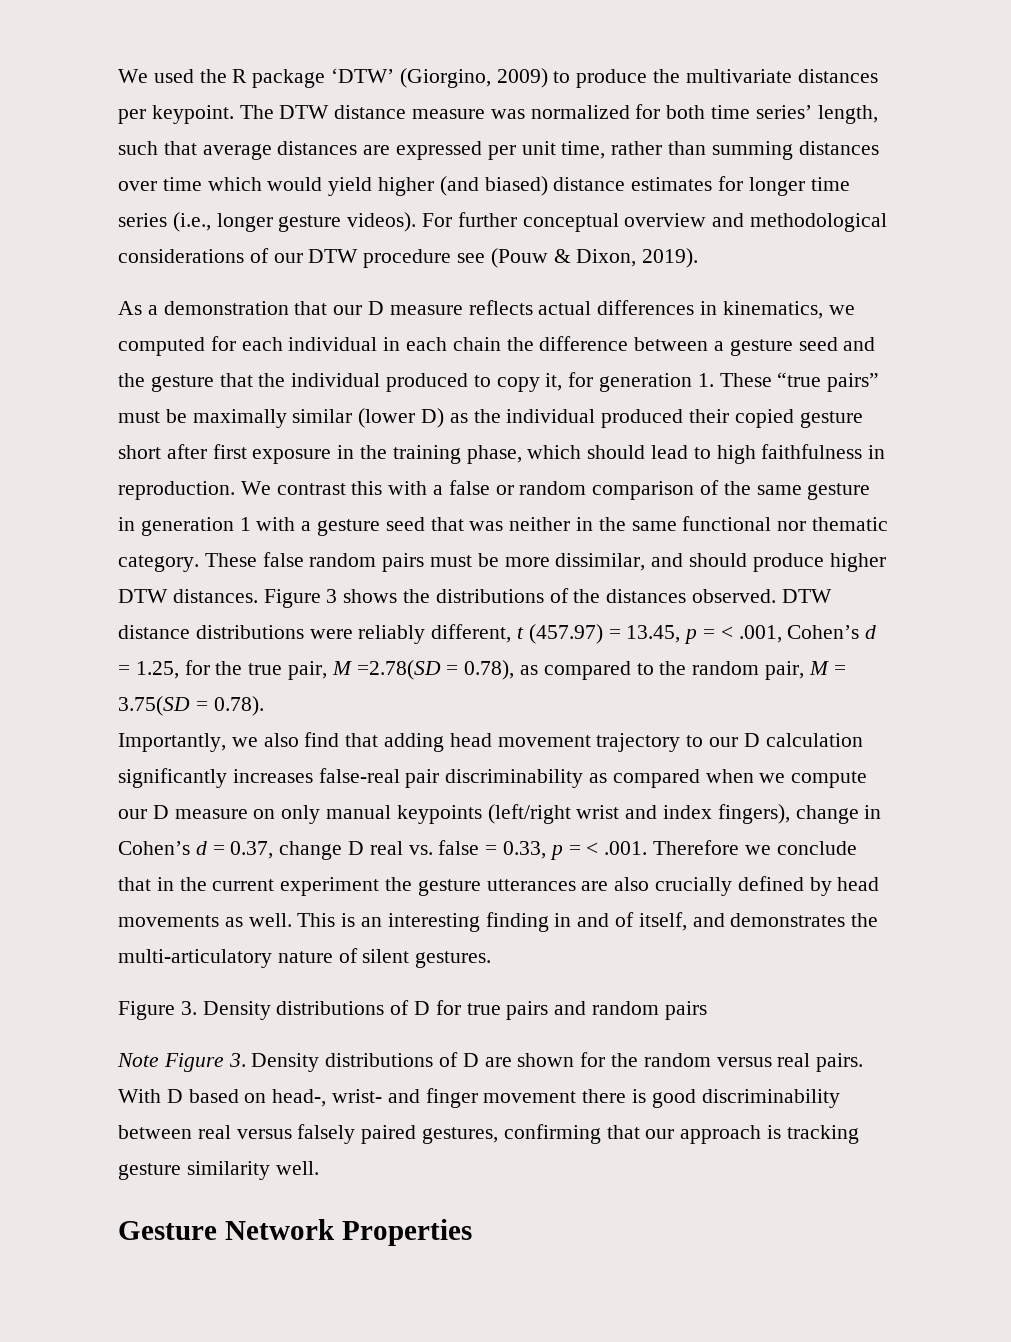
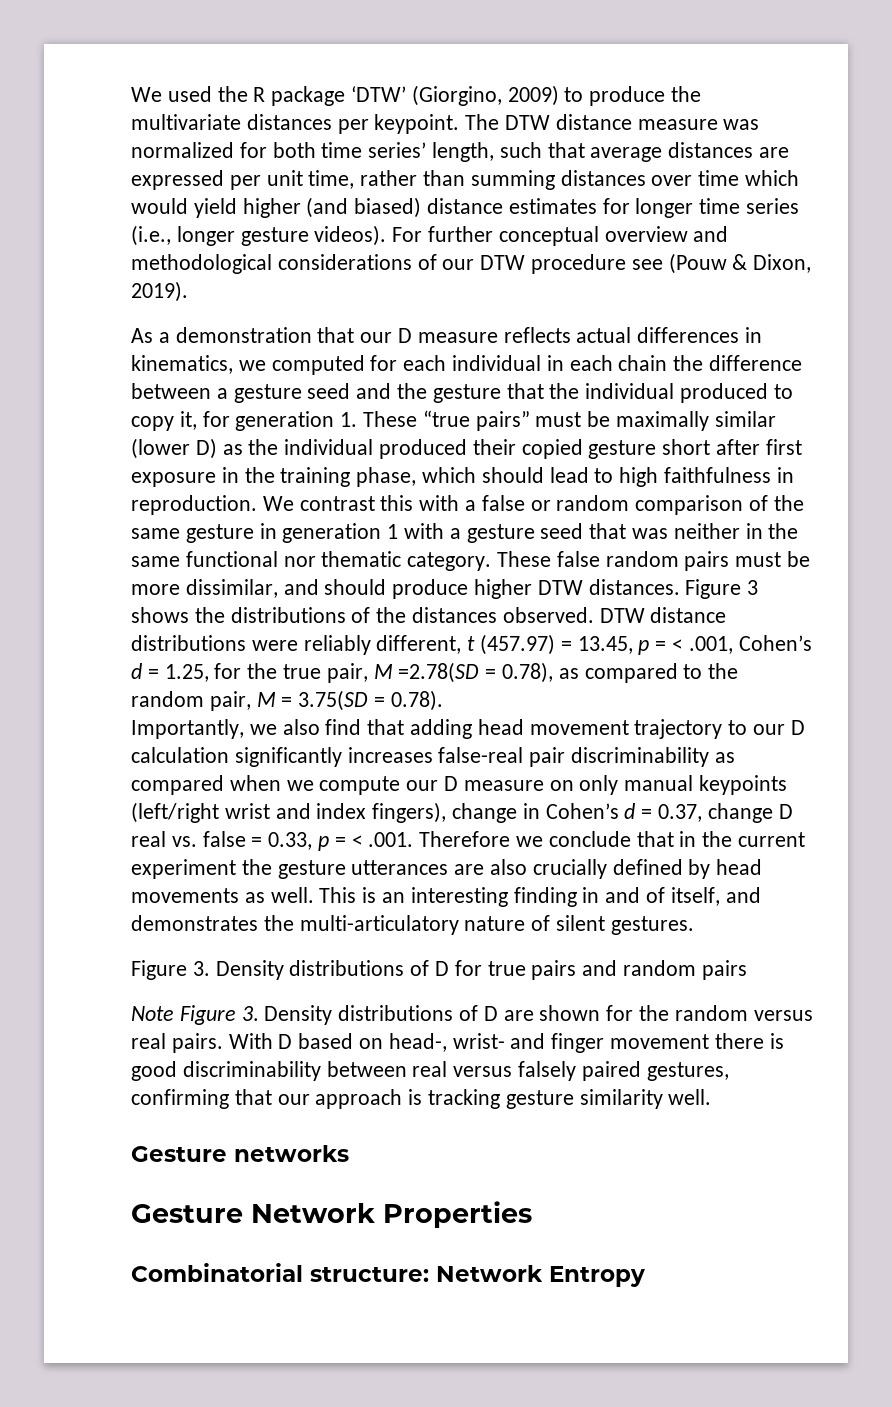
(319, 1168) none -> [131,1145,349,1162] // Gesture networks
(472, 1232) none -> [131,1263,645,1287] // Combinatorial structure: Network Entropy

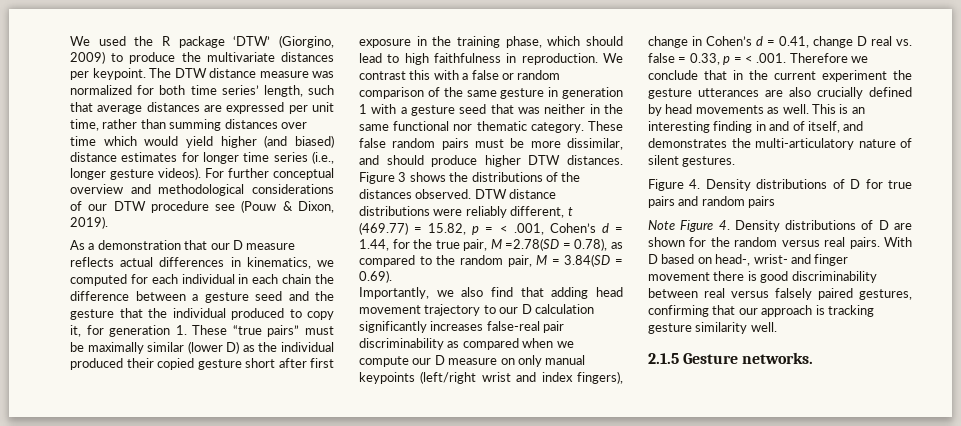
[480,634,633,655] (457.97) = 13.45, -> [359,222,467,235] (469.77) = 15.82,
[164,664,209,682] 1.25, -> [359,239,389,251] 1.44,
[298,690,443,711] 3.75(SD = 0.78). -> [564,254,623,267] [359,270,392,283] 3.84(SD = 0.69).
[658,804,703,822] 0.37, -> [779,36,809,48] 0.41,
[192,961,210,976] 3. -> [689,179,701,189] 4.
[241,1006,259,1021] 3. -> [718,220,730,230] 4.
[131,1145,349,1162] [131,1201,532,1228] [131,1263,645,1287] Gesture networks // Gesture Network Properties // Combinatorial structure: Network Entropy -> [648,352,814,364] 2.1.5 Gesture networks.

